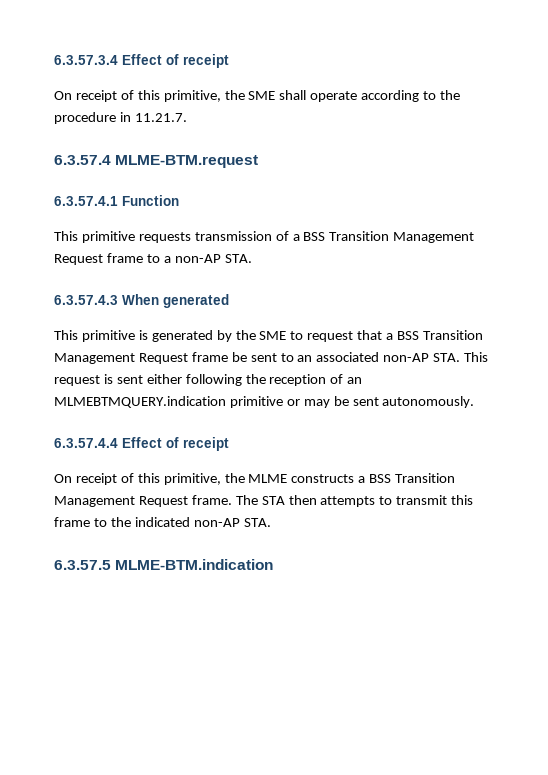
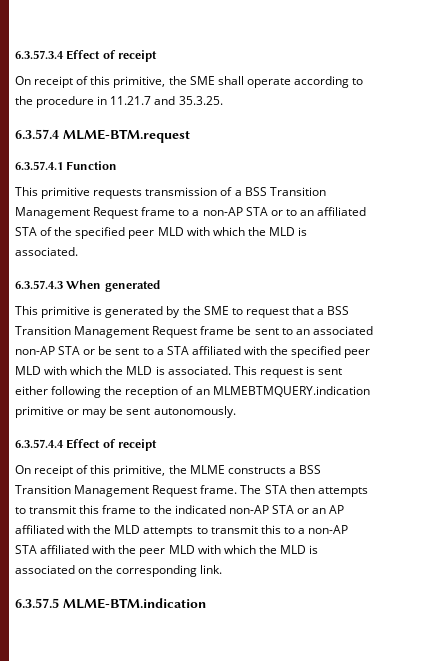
[134,113,187,122] 11.21.7. -> [110,96,223,105] 11.21.7 and 35.3.25.
[224,254,252,263] STA. -> [245,207,367,216] [15,227,308,239] [15,247,78,256] STA or to an affiliated STA of the specified peer MLD with which the MLD is associated.
[433,353,461,362] STA. -> [58,346,371,358] [15,366,231,375] STA or be sent to a STA affiliated with the specified peer MLD with which the MLD is associated.
[243,518,271,527] STA. -> [271,505,345,514] [15,525,349,537] [15,545,319,557] [15,565,223,577] STA or an AP affiliated with the MLD attempts to transmit this to a non-AP STA affiliated with the peer MLD with which the MLD is associated on the corresponding link.

